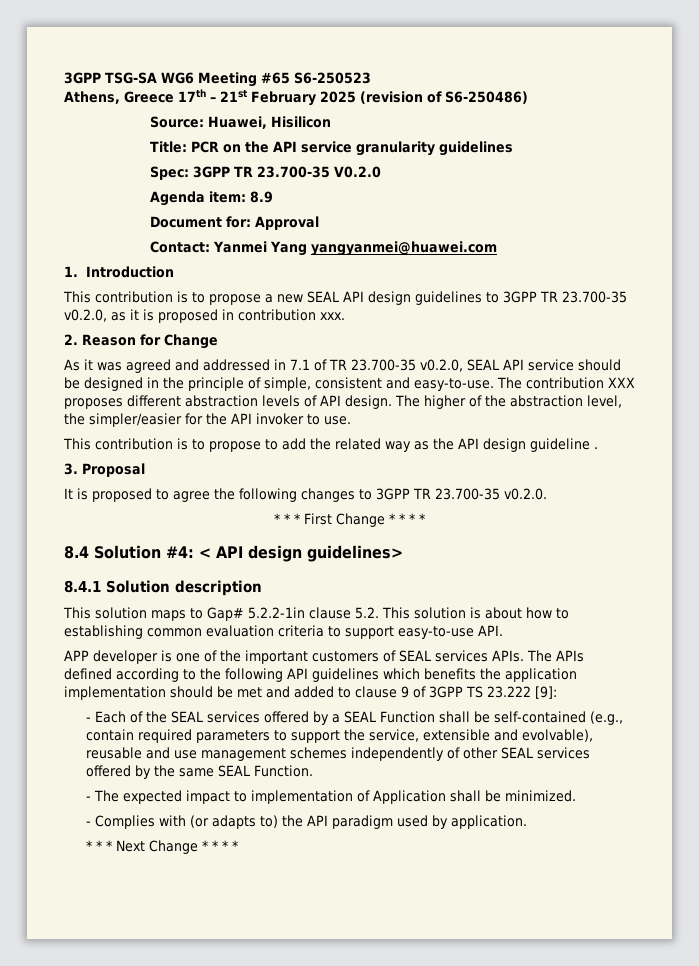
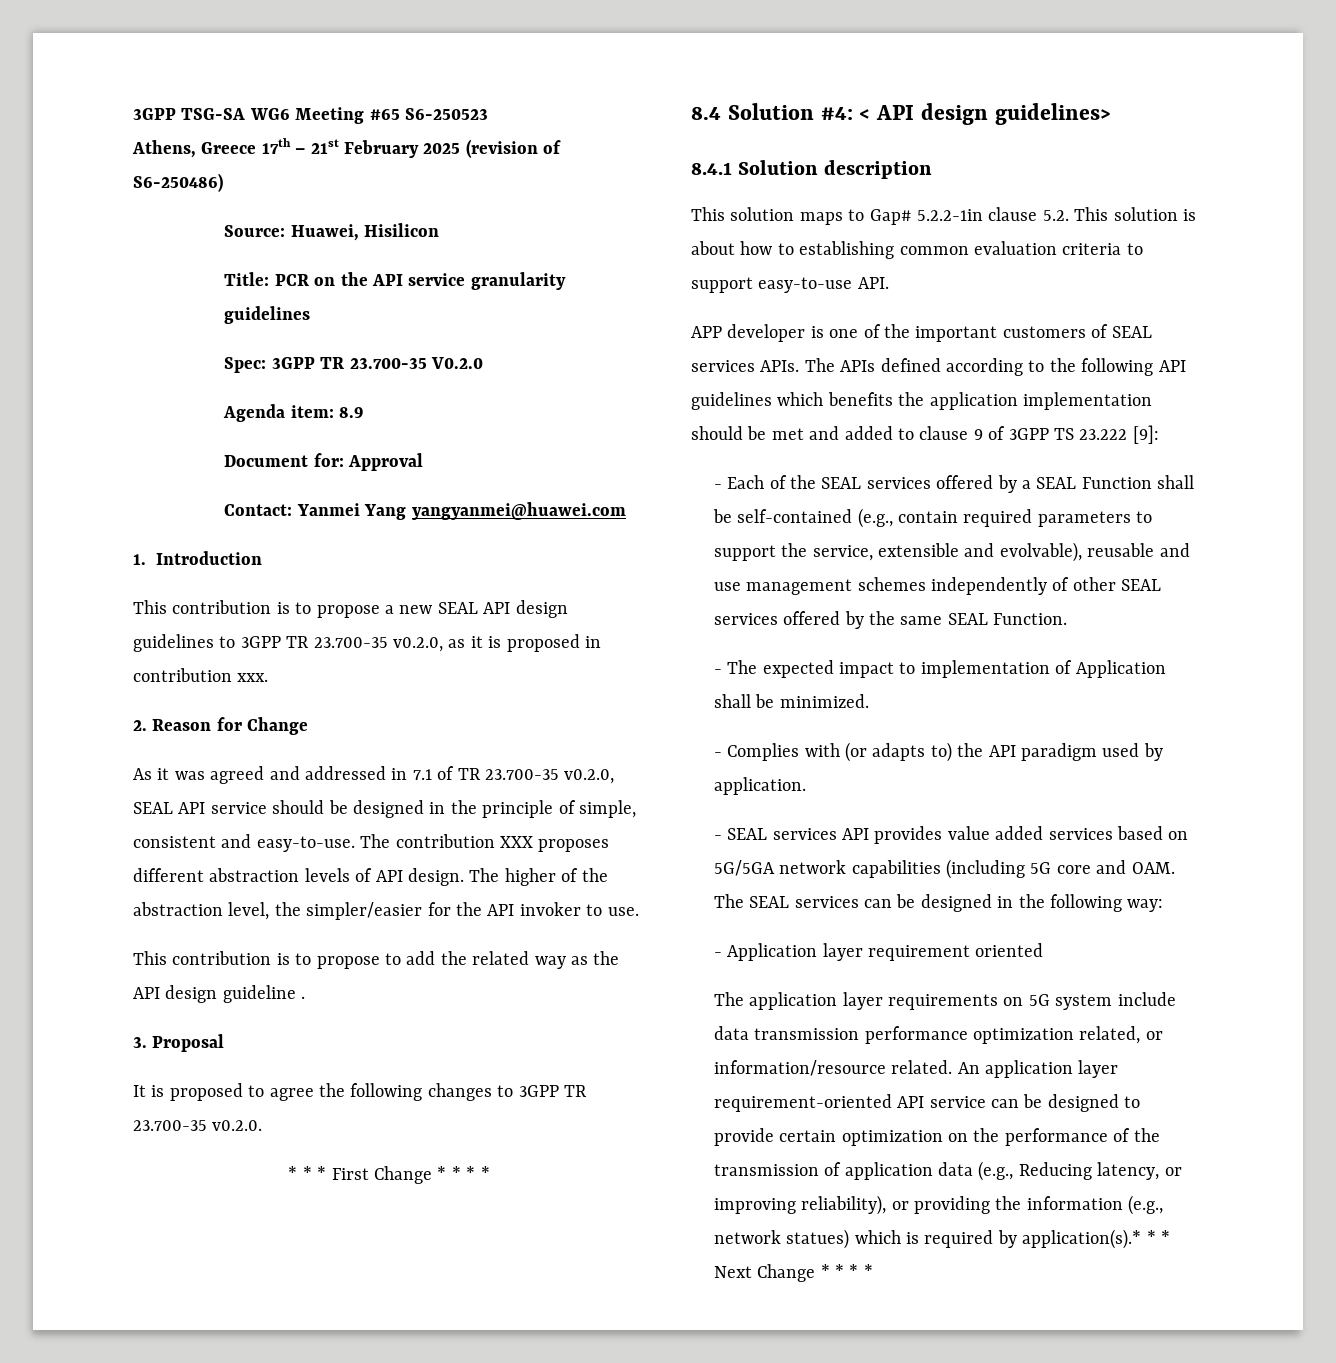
[85,840,92,851] * -> [713,826,1189,844] [713,859,1175,879] [713,894,1164,912] [713,943,1044,961] [713,992,1176,1010] [713,1026,1163,1044] [713,1060,1119,1078] [713,1094,1141,1112] [713,1128,1160,1146] [713,1161,1182,1181] [713,1195,1164,1215] [713,1229,1142,1249] - SEAL services API provides value added services based on 5G/5GA network capabilities (including 5G core and OAM. The SEAL services can be designed in the following way: // - Application layer requirement oriented // The application layer requirements on 5G system include data transmission performance optimization related, or information/resource related. An application layer requirement-oriented API service can be designed to provide certain optimization on the performance of the transmission of application data (e.g., Reducing latency, or improving reliability), or providing the information (e.g., network statues) which is required by application(s).*

